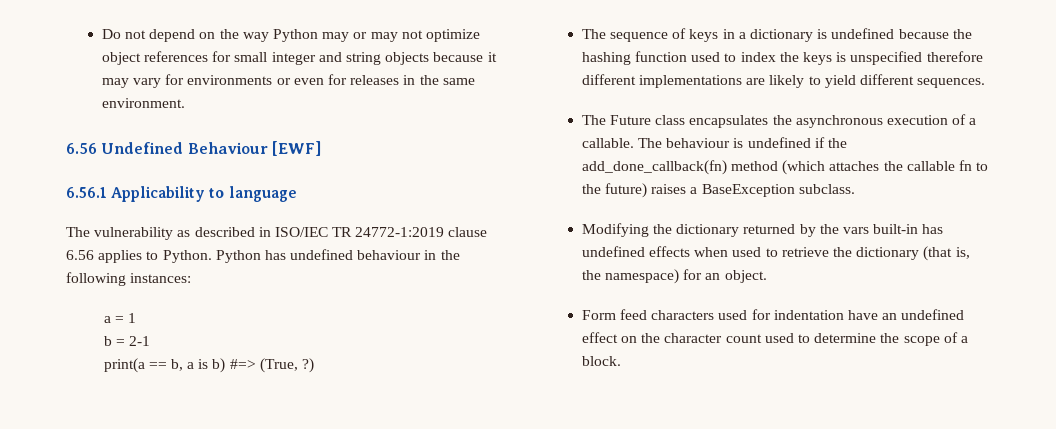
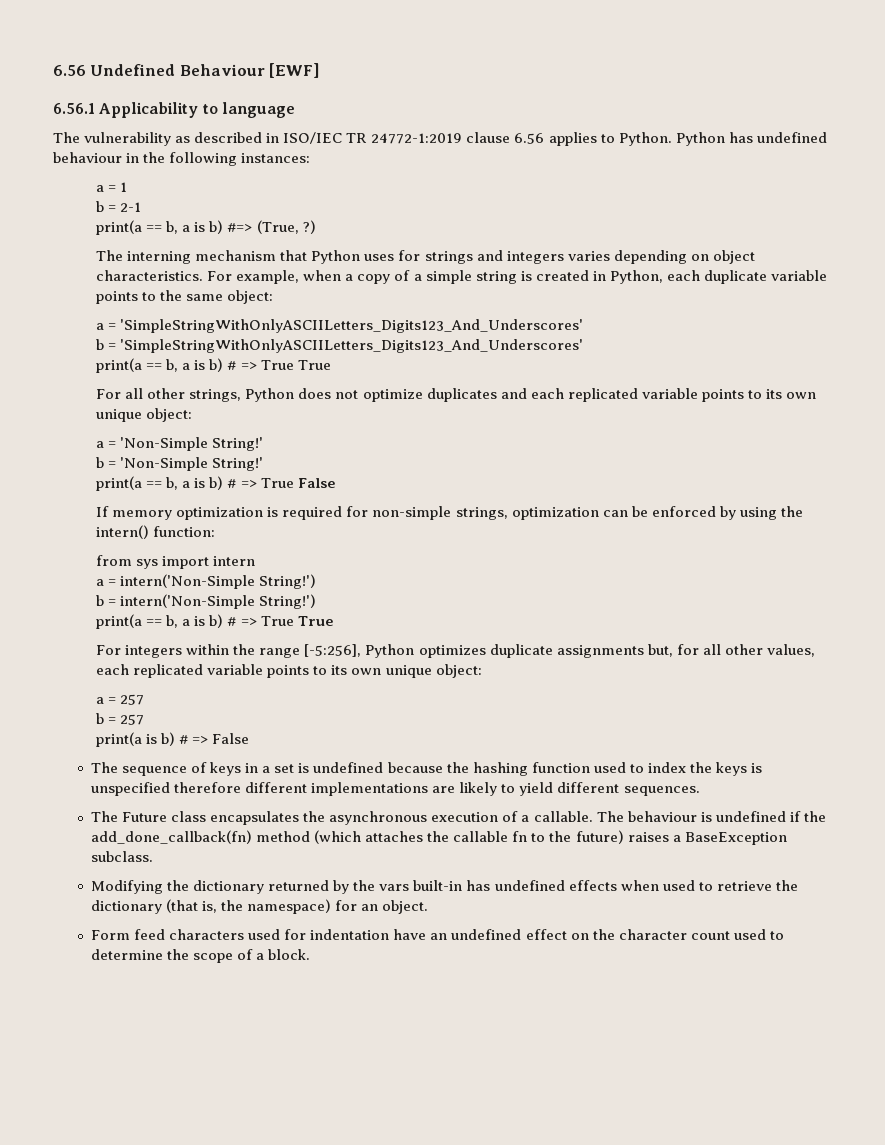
[101,29,480,42] [101,51,497,65] [101,74,475,88] [101,98,185,108] Do not depend on the way Python may or may not optimize object references for small integer and string objects because it may vary for environments or even for releases in the same environment. // -> (53, 70) none
(315, 365) none -> [96,250,755,264] [96,270,827,284] [96,290,274,304] [96,319,584,333] [96,339,584,353] [96,358,331,373] [96,388,816,402] [96,408,193,422] [96,437,264,451] [96,457,264,471] [96,476,336,491] [96,506,803,520] [96,525,216,539] [96,555,256,569] [96,574,317,589] [96,594,317,609] [96,614,334,629] [96,644,815,658] [96,664,482,678] [96,694,145,705] [96,713,145,725] [96,732,250,747] // The interning mechanism that Python uses for strings and integers varies depending on object characteristics. For example, when a copy of a simple string is created in Python, each duplicate variable points to the same object: // a = 'SimpleStringWithOnlyASCIILetters_Digits123_And_Underscores' // b = 'SimpleStringWithOnlyASCIILetters_Digits123_And_Underscores' // print(a == b, a is b) # => True True // For all other strings, Python does not optimize duplicates and each replicated variable points to its own unique object: // a = 'Non-Simple String!' // b = 'Non-Simple String!' // print(a == b, a is b) # => True False // If memory optimization is required for non-simple strings, optimization can be enforced by using the intern() function: // from sys import intern // a = intern('Non-Simple String!') // b = intern('Non-Simple String!') // print(a == b, a is b) # => True True // For integers within the range [-5:256], Python optimizes duplicate assignments but, for all other values, each replicated variable points to its own unique object: // a = 257 // b = 257 // print(a is b) # => False
[749,29,813,42] dictionary -> [274,764,295,773] set

